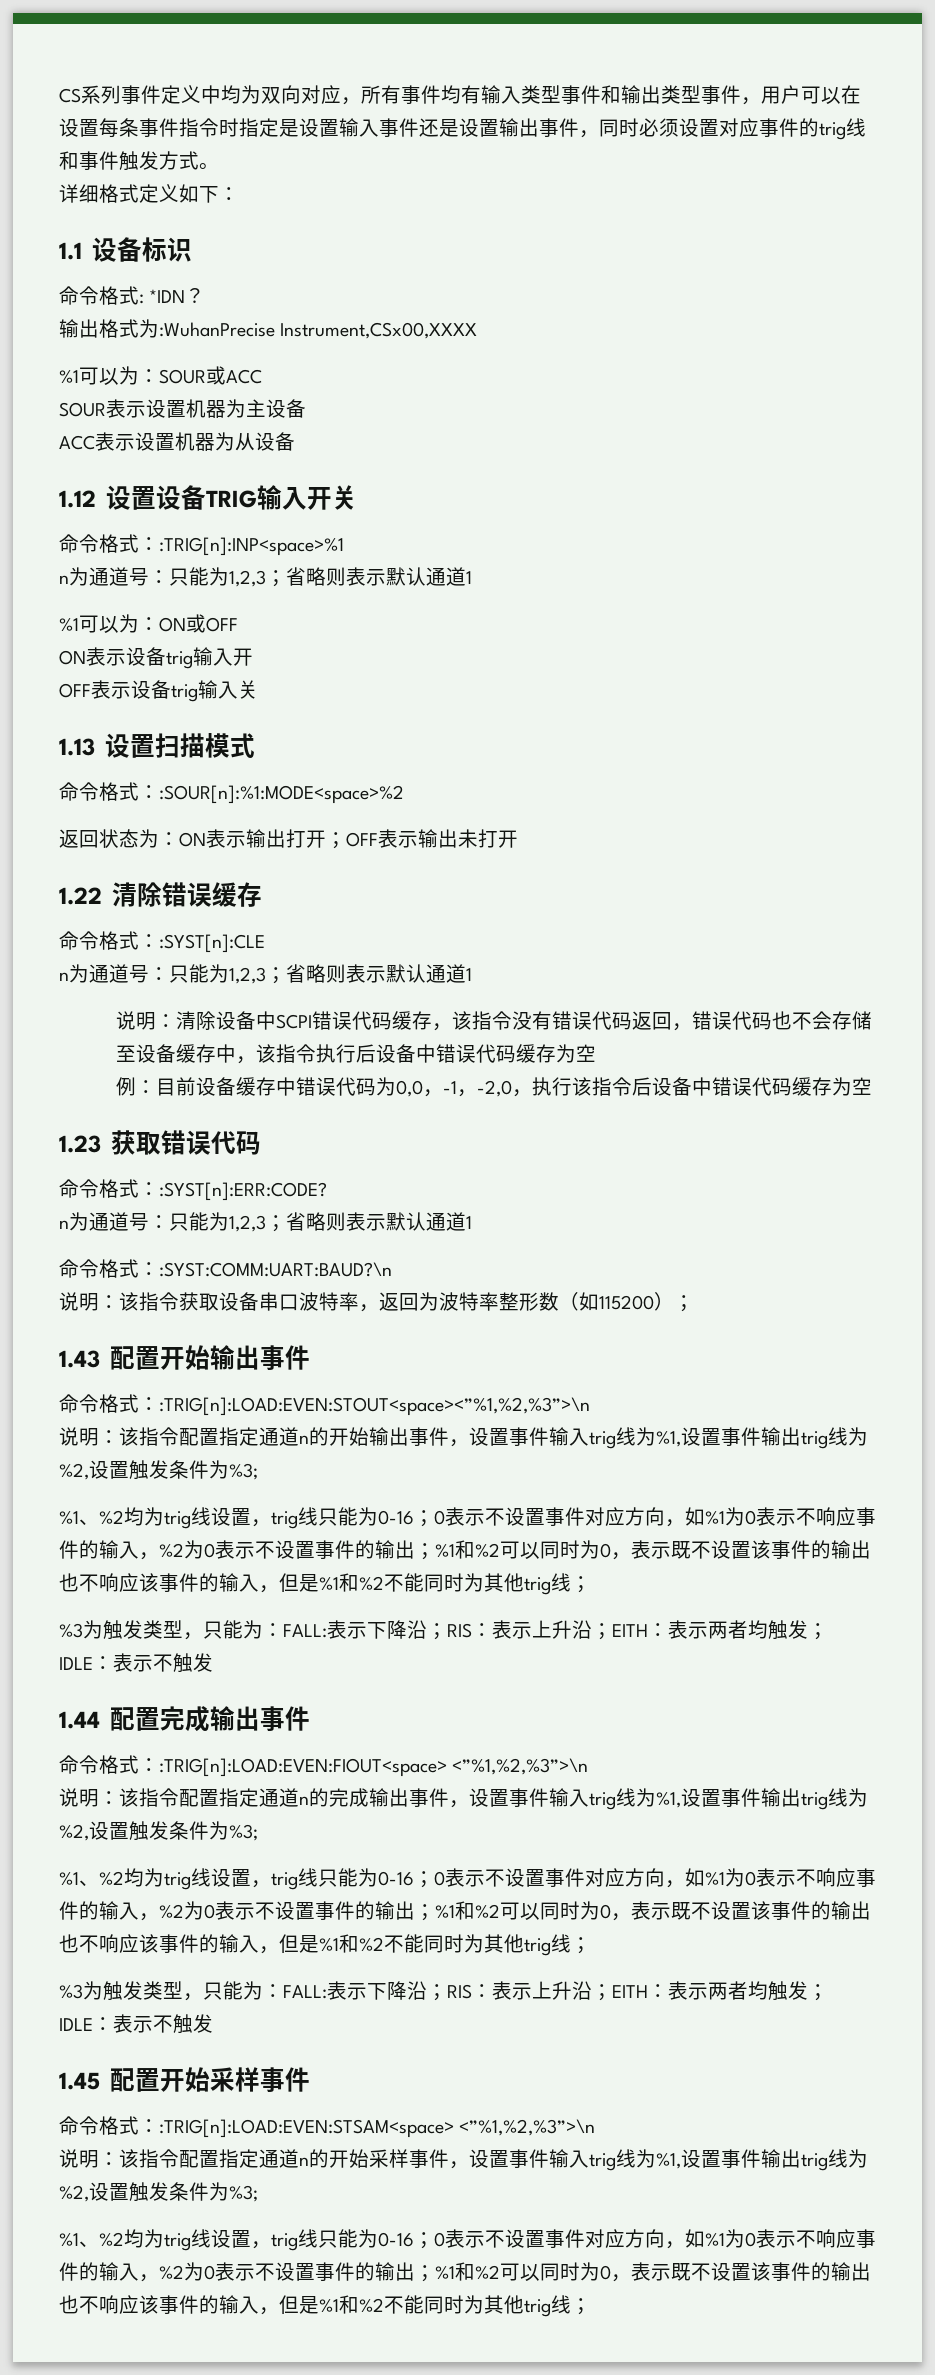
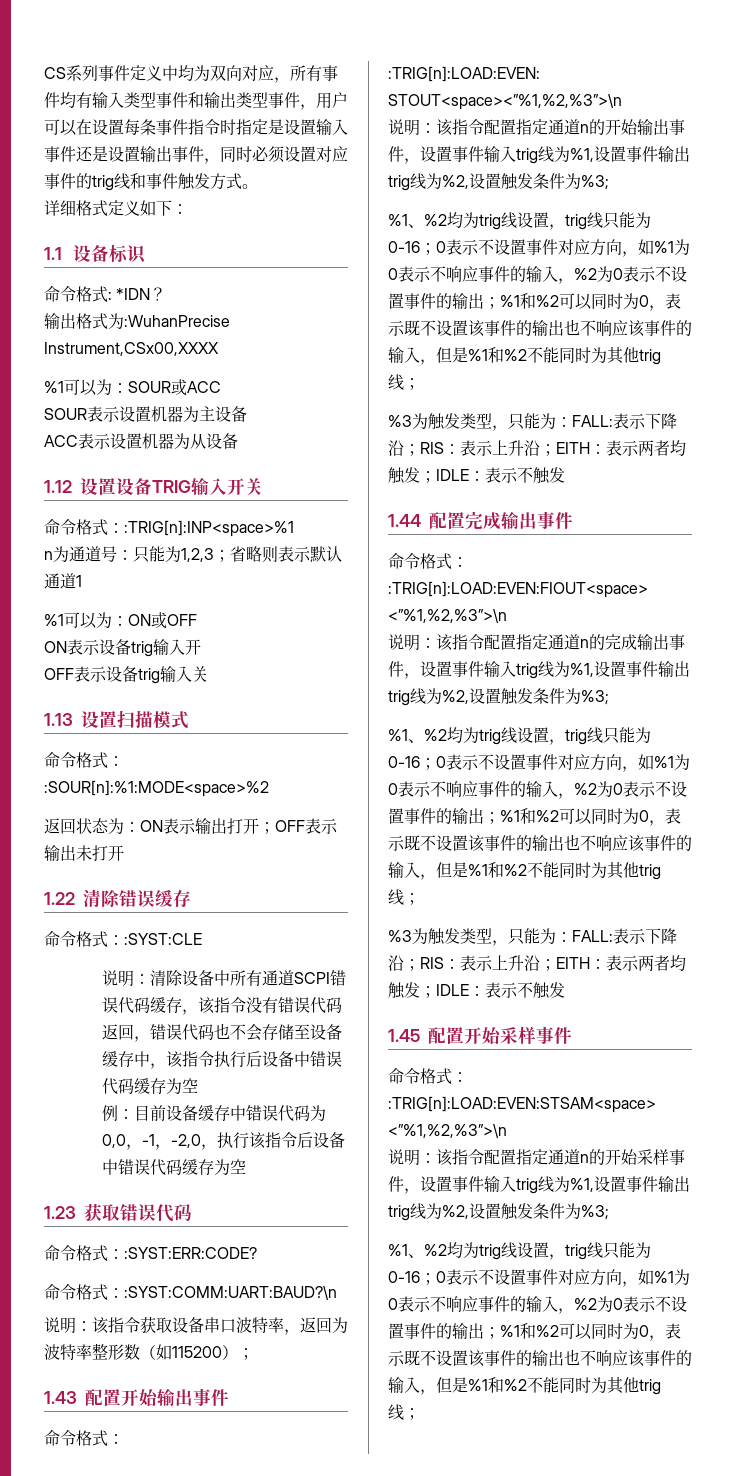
[159,934,265,953] [59,964,472,984] :SYST[n]:CLE // n为通道号：只能为1,2,3；省略则表示默认通道1 -> [124,933,202,945] :SYST:CLE
(277, 1020) none -> [230,970,295,986] 所有通道
[159,1182,327,1201] [59,1212,472,1232] :SYST[n]:ERR:CODE? // n为通道号：只能为1,2,3；省略则表示默认通道1 -> [124,1247,257,1259] :SYST:ERR:CODE?

